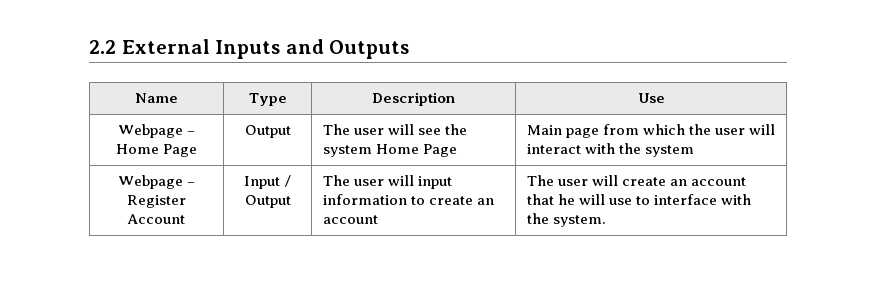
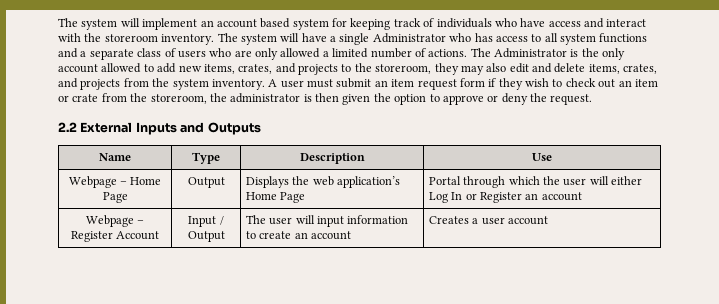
(89, 47) none -> [58,18,647,30] [58,33,648,45] [58,48,626,60] [58,63,658,75] [58,78,658,90] [58,93,593,105] The system will implement an account based system for keeping track of individuals who have access and interact with the storeroom inventory. The system will have a single Administrator who has access to all system functions and a separate class of users who are only allowed a limited number of actions. The Administrator is the only account allowed to add new items, crates, and projects to the storeroom, they may also edit and delete items, crates, and projects from the system inventory. A user must submit an item request form if they wish to check out an item or crate from the storeroom, the administrator is then given the option to approve or deny the request. //
[322,124,468,135] [322,144,457,157] [526,124,639,138] The user will see the system Home Page | Main page from -> [245,176,401,188] [245,192,306,203] [428,176,506,188] Displays the web application’s Home Page | Portal through
[526,143,694,157] interact with the system -> [611,176,643,185] [428,192,582,203] either Log In or Register an account
[526,175,747,186] [526,194,752,205] [526,213,606,227] The user will create an account that he will use to interface with the system. -> [428,216,549,225] Creates a user account

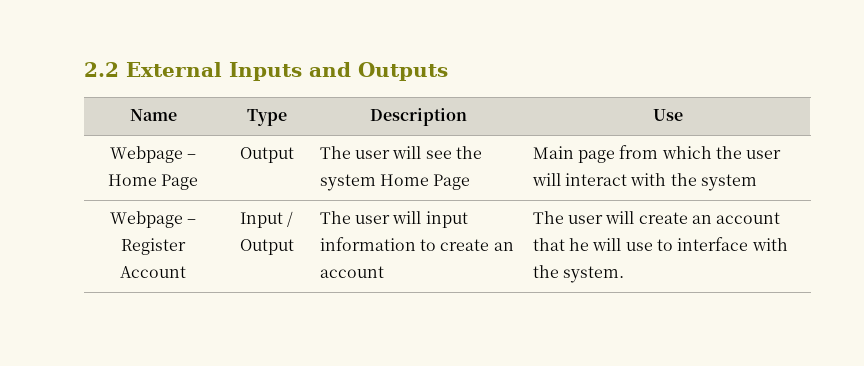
[58,18,647,30] [58,33,648,45] [58,48,626,60] [58,63,658,75] [58,78,658,90] [58,93,593,105] The system will implement an account based system for keeping track of individuals who have access and interact with the storeroom inventory. The system will have a single Administrator who has access to all system functions and a separate class of users who are only allowed a limited number of actions. The Administrator is the only account allowed to add new items, crates, and projects to the storeroom, they may also edit and delete items, crates, and projects from the system inventory. A user must submit an item request form if they wish to check out an item or crate from the storeroom, the administrator is then given the option to approve or deny the request. // -> (84, 69) none
[245,176,401,188] [245,192,306,203] [428,176,506,188] Displays the web application’s Home Page | Portal through -> [319,146,482,159] [319,174,471,191] [532,145,659,163] The user will see the system Home Page | Main page from
[611,176,643,185] [428,192,582,203] either Log In or Register an account -> [565,173,757,191] interact with the system
[428,216,549,225] Creates a user account -> [532,211,781,224] [532,237,788,251] [532,265,625,283] The user will create an account that he will use to interface with the system.

